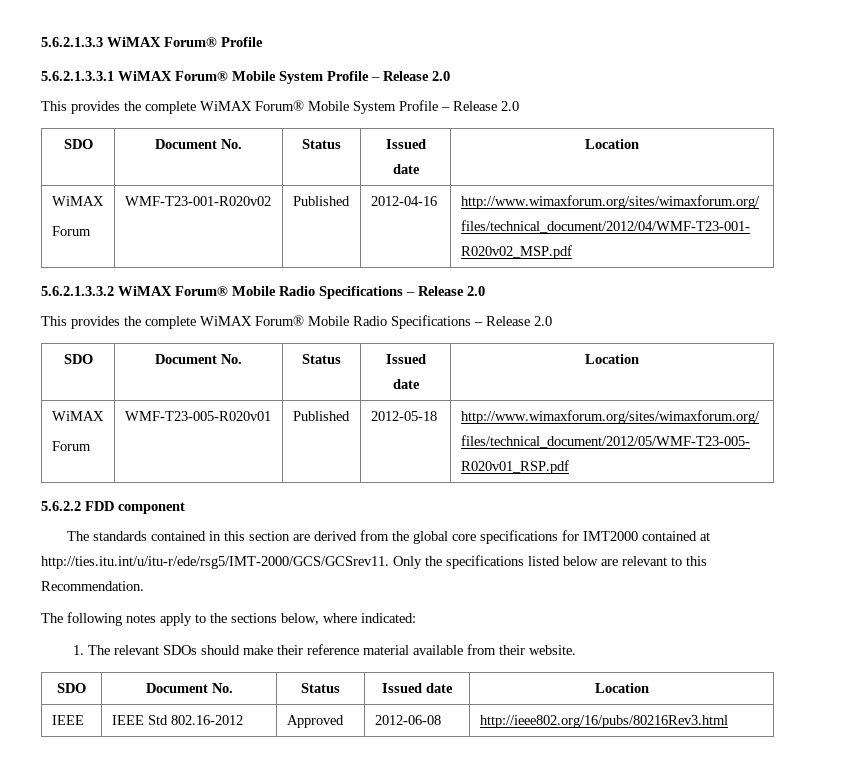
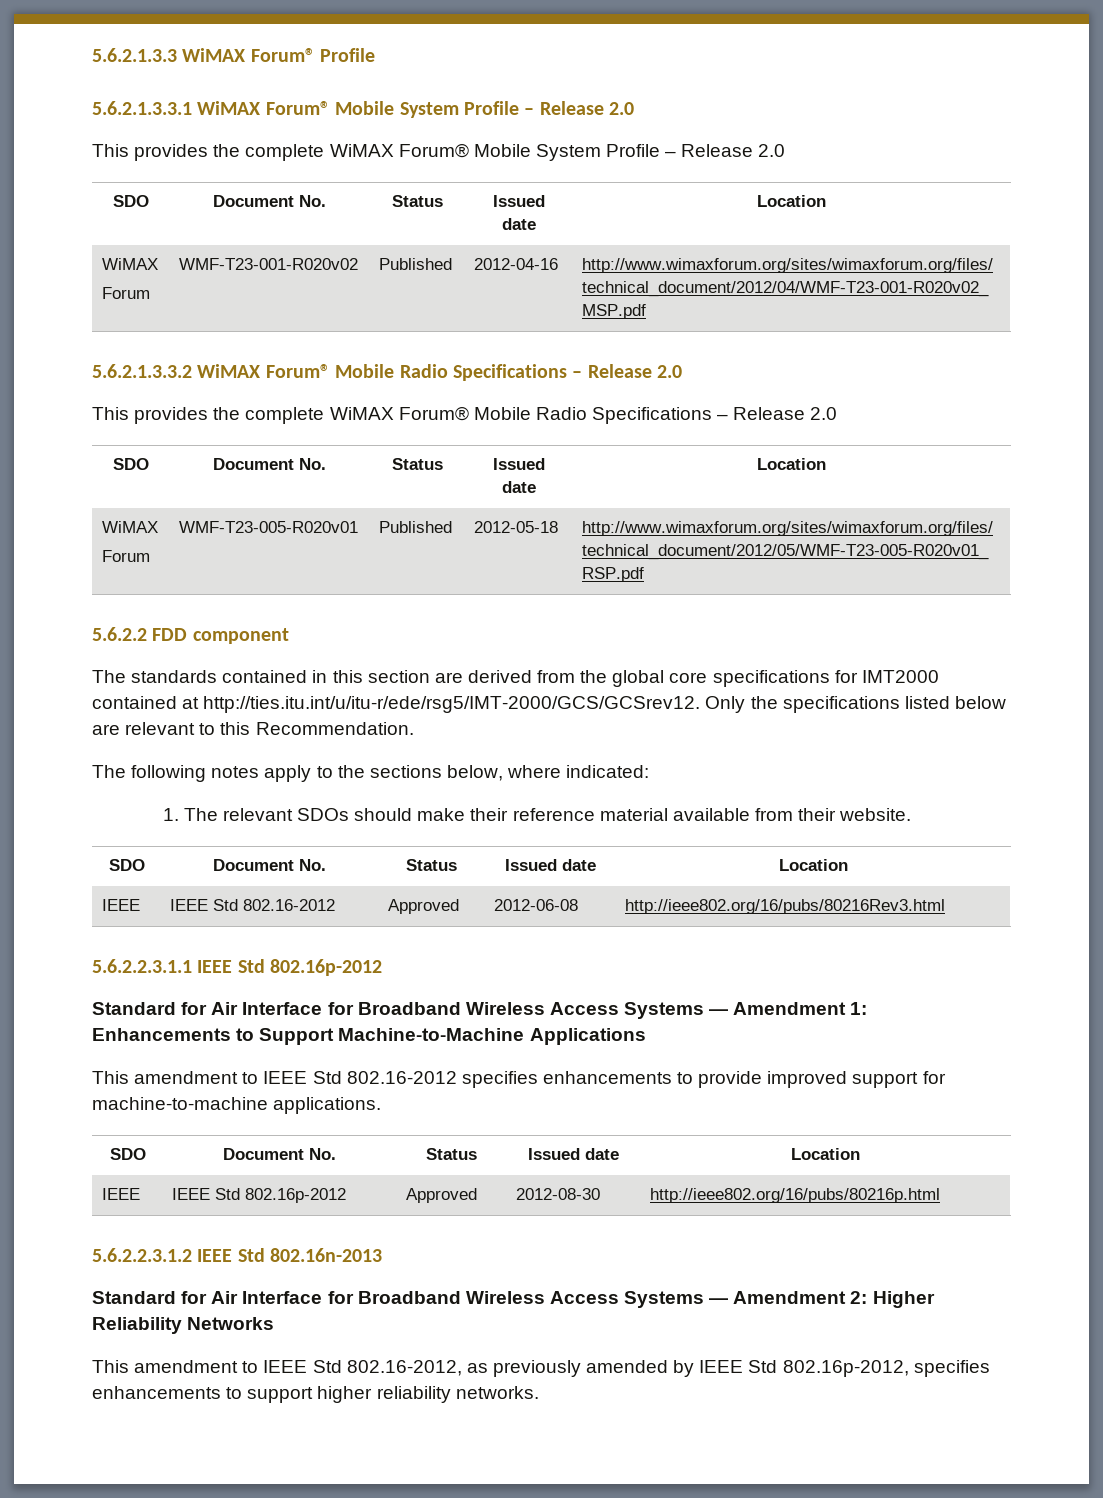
[41,556,389,569] http://ties.itu.int/u/itu-r/ede/rsg5/IMT-2000/GCS/GCSrev11. -> [203,696,701,713] http://ties.itu.int/u/itu-r/ede/rsg5/IMT-2000/GCS/GCSrev12.
(728, 721) none -> [92,959,383,976] [92,1002,868,1019] [92,1028,646,1045] [92,1071,946,1088] [92,1097,382,1114] [109,1148,146,1160] [223,1148,336,1160] [426,1148,477,1160] [528,1148,619,1160] [791,1148,860,1160] [102,1188,141,1200] [172,1188,347,1203] [406,1188,478,1203] [516,1188,601,1200] [650,1188,941,1203] [92,1248,383,1262] [92,1291,935,1308] [92,1317,275,1334] [92,1360,990,1377] [92,1386,539,1403] // 5.6.2.2.3.1.1 IEEE Std 802.16p-2012 // Standard for Air Interface for Broadband Wireless Access Systems — Amendment 1: Enhancements to Support Machine-to-Machine Applications // This amendment to IEEE Std 802.16-2012 specifies enhancements to provide improved support for machine-to-machine applications. // SDO | Document No. | Status | Issued date | Location // IEEE | IEEE Std 802.16p-2012 | Approved | 2012-08-30 | http://ieee802.org/16/pubs/80216p.html // 5.6.2.2.3.1.2 IEEE Std 802.16n-2013 // Standard for Air Interface for Broadband Wireless Access Systems — Amendment 2: Higher Reliability Networks // This amendment to IEEE Std 802.16-2012, as previously amended by IEEE Std 802.16p-2012, specifies enhancements to support higher reliability networks.

